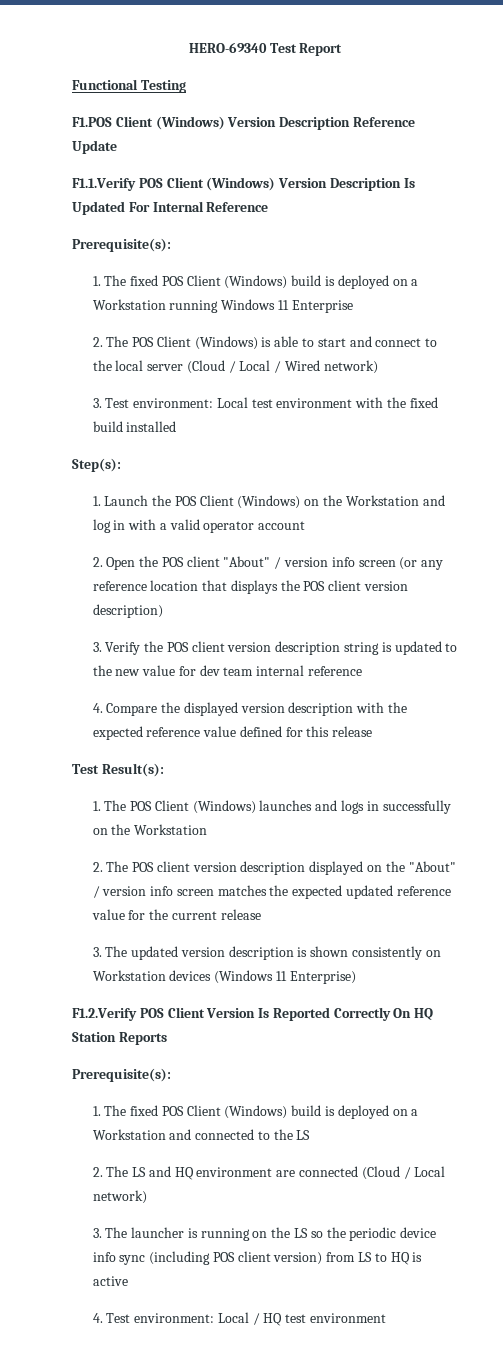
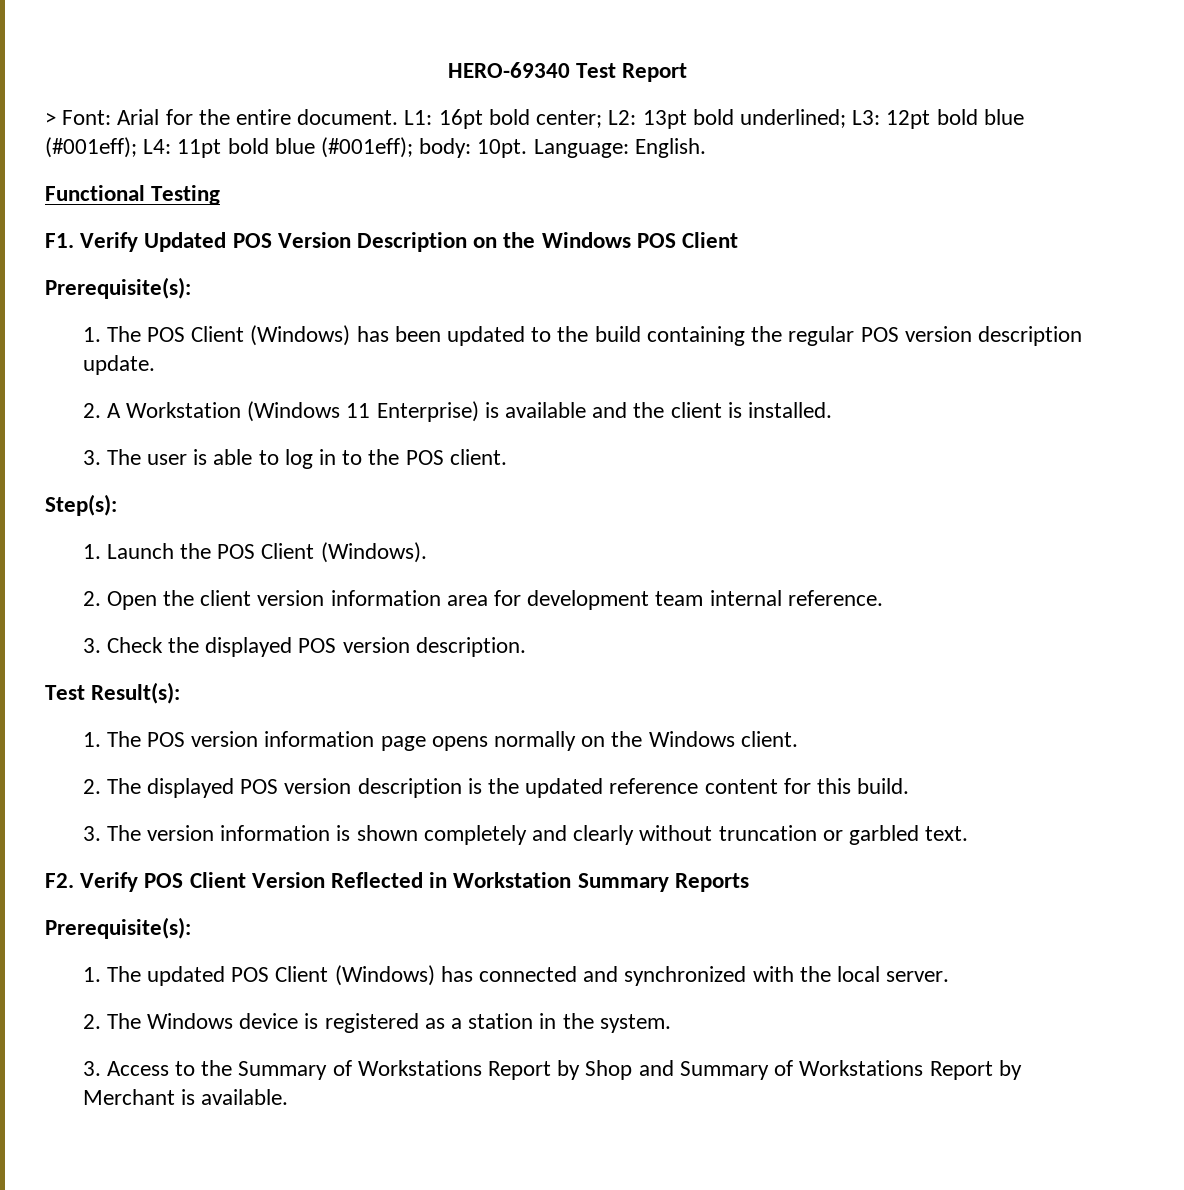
[72,79,186,93] [72,116,415,130] [72,140,117,154] [72,177,415,191] [72,201,269,215] [72,238,171,252] [92,275,419,289] [92,299,353,313] [92,336,438,350] [92,360,378,374] [92,397,438,408] [92,421,177,432] Functional Testing // F1.POS Client (Windows) Version Description Reference Update // F1.1.Verify POS Client (Windows) Version Description Is Updated For Internal Reference // Prerequisite(s): // 1. The fixed POS Client (Windows) build is deployed on a Workstation running Windows 11 Enterprise // 2. The POS Client (Windows) is able to start and connect to the local server (Cloud / Local / Wired network) // 3. Test environment: Local test environment with the fixed build installed -> [45,109,1024,129] [45,137,706,158] [45,185,221,205] [45,232,739,252] [45,277,191,299] [82,325,1082,346] [82,355,155,375] [82,401,833,422] [82,449,507,469] > Font: Arial for the entire document. L1: 16pt bold center; L2: 13pt bold underlined; L3: 12pt bold blue (#001eff); L4: 11pt bold blue (#001eff); body: 10pt. Language: English. // Functional Testing // F1. Verify Updated POS Version Description on the Windows POS Client // Prerequisite(s): // 1. The POS Client (Windows) has been updated to the build containing the regular POS version description update. // 2. A Workstation (Windows 11 Enterprise) is available and the client is installed. // 3. The user is able to log in to the POS client.
[237,495,445,509] [92,519,306,533] [92,556,444,570] [92,580,408,594] [92,604,163,618] [92,641,458,655] [92,665,362,676] [92,702,407,716] [92,726,373,740] (Windows) on the Workstation and log in with a valid operator account // 2. Open the POS client "About" / version info screen (or any reference location that displays the POS client version description) // 3. Verify the POS client version description string is updated to the new value for dev team internal reference // 4. Compare the displayed version description with the expected reference value defined for this release -> [320,542,427,563] [82,590,883,610] [82,637,526,657] (Windows). // 2. Open the client version information area for development team internal reference. // 3. Check the displayed POS version description.
[154,800,451,814] [92,824,208,835] [92,861,456,875] [92,885,451,899] [91,909,261,920] [92,946,441,960] [92,970,356,984] [72,1007,434,1021] [72,1032,116,1042] Client (Windows) launches and logs in successfully on the Workstation // 2. The POS client version description displayed on the "About" / version info screen matches the expected updated reference value for the current release // 3. The updated version description is shown consistently on Workstation devices (Windows 11 Enterprise) // F1.2.Verify POS Client Version Is Reported Correctly On HQ Station -> [191,731,798,751] [82,778,910,798] [82,825,969,845] [45,872,669,892] version information page opens normally on the Windows client. // 2. The displayed POS version description is the updated reference content for this build. // 3. The version information is shown completely and clearly without truncation or garbled text. // F2. Verify POS Client Version Reflected in Workstation Summary
[130,1105,419,1119] [92,1129,311,1140] [92,1166,446,1180] [92,1190,147,1204] [92,1227,437,1241] [92,1251,423,1265] [92,1276,128,1286] [92,1312,386,1326] fixed POS Client (Windows) build is deployed on a Workstation and connected to the LS // 2. The LS and HQ environment are connected (Cloud / Local network) // 3. The launcher is running on the LS so the periodic device info sync (including POS client version) from LS to HQ is active // 4. Test environment: Local / HQ test environment -> [147,965,950,986] [82,1013,671,1033] [82,1060,1022,1080] [82,1089,289,1105] updated POS Client (Windows) has connected and synchronized with the local server. // 2. The Windows device is registered as a station in the system. // 3. Access to the Summary of Workstations Report by Shop and Summary of Workstations Report by Merchant is available.

